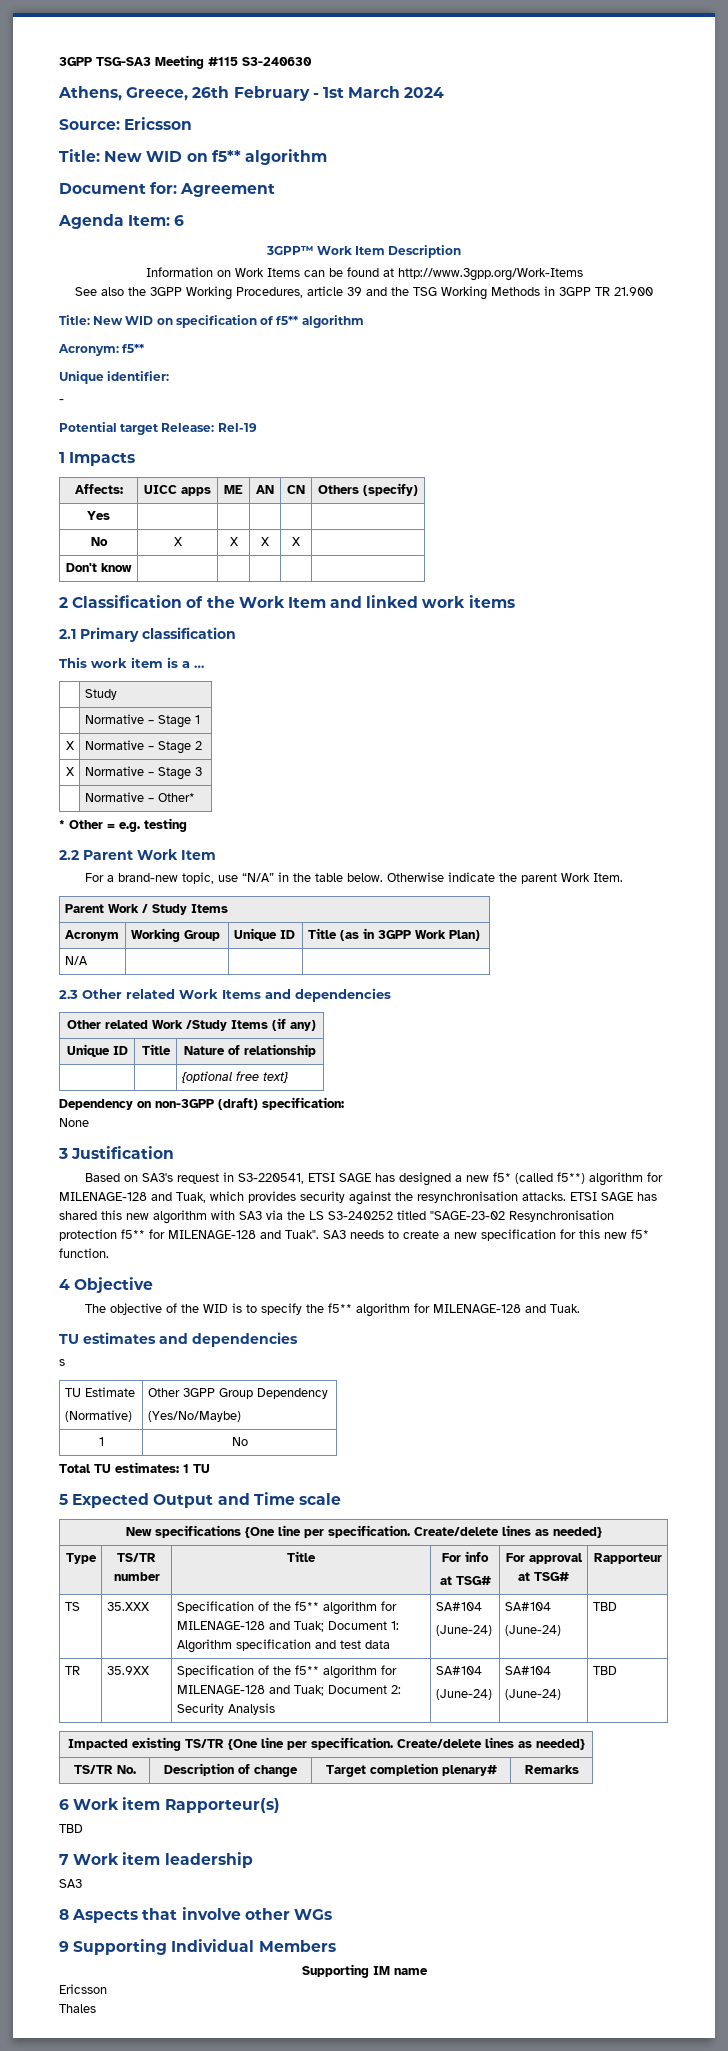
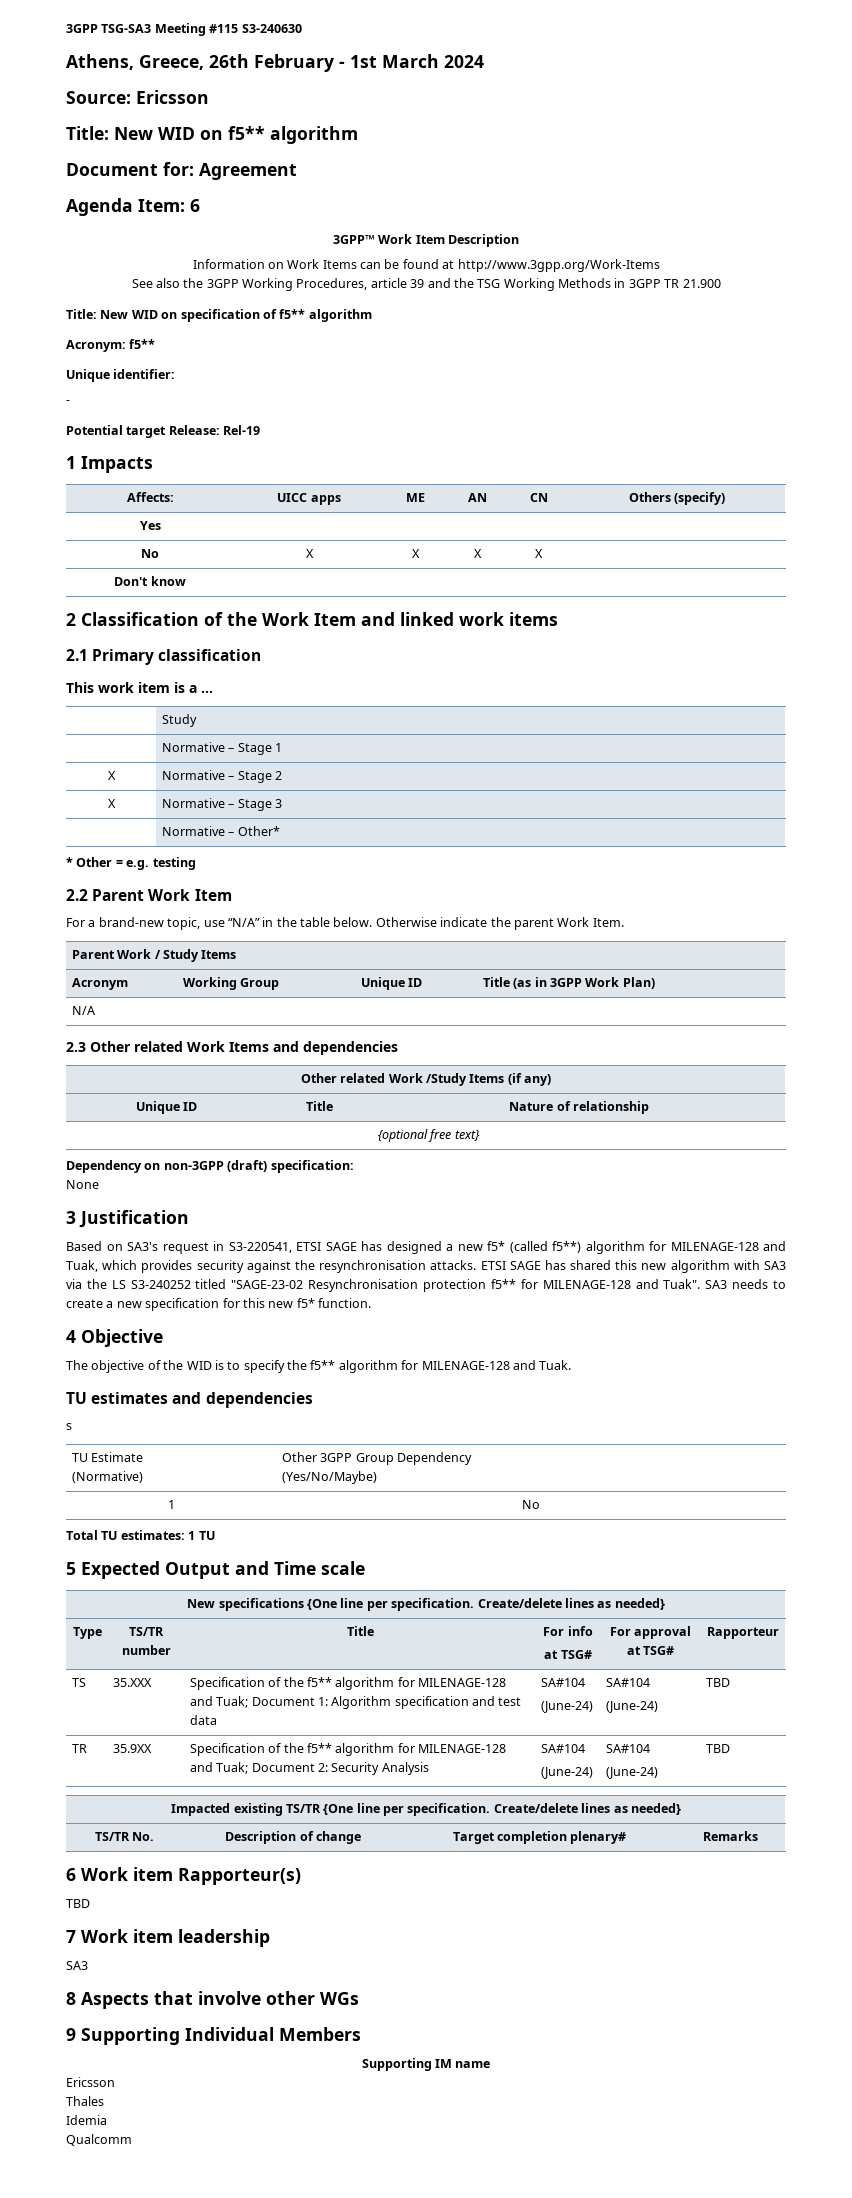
(96, 2008) none -> [66,2115,107,2125] [66,2134,132,2146] // Idemia // Qualcomm

